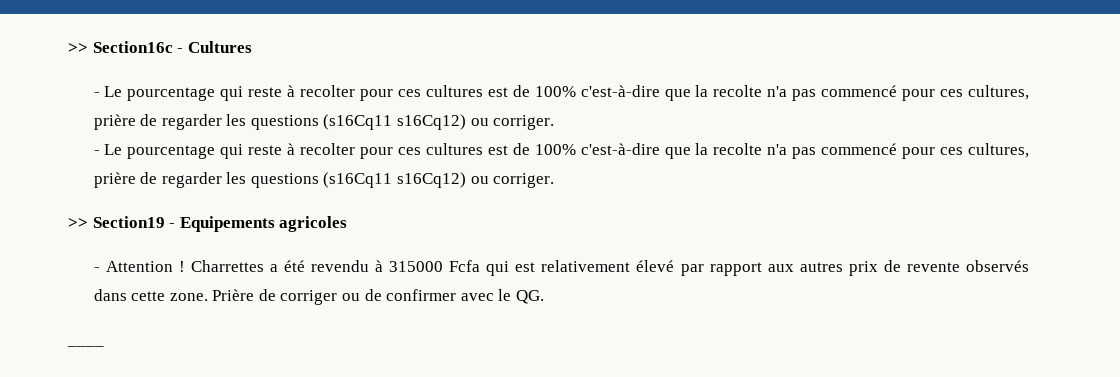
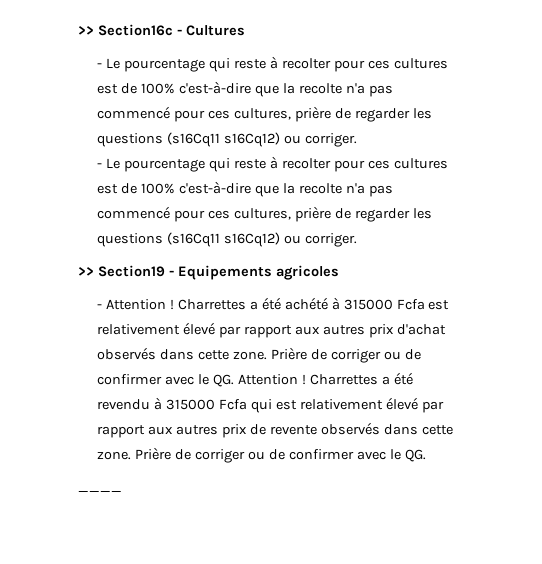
(305, 266) none -> [284,297,450,310] [97,322,446,338] [97,347,421,363] [97,372,413,387] achété à 315000 Fcfa est relativement élevé par rapport aux autres prix d'achat observés dans cette zone. Prière de corriger ou de confirmer avec le QG. Attention ! Charrettes a été

